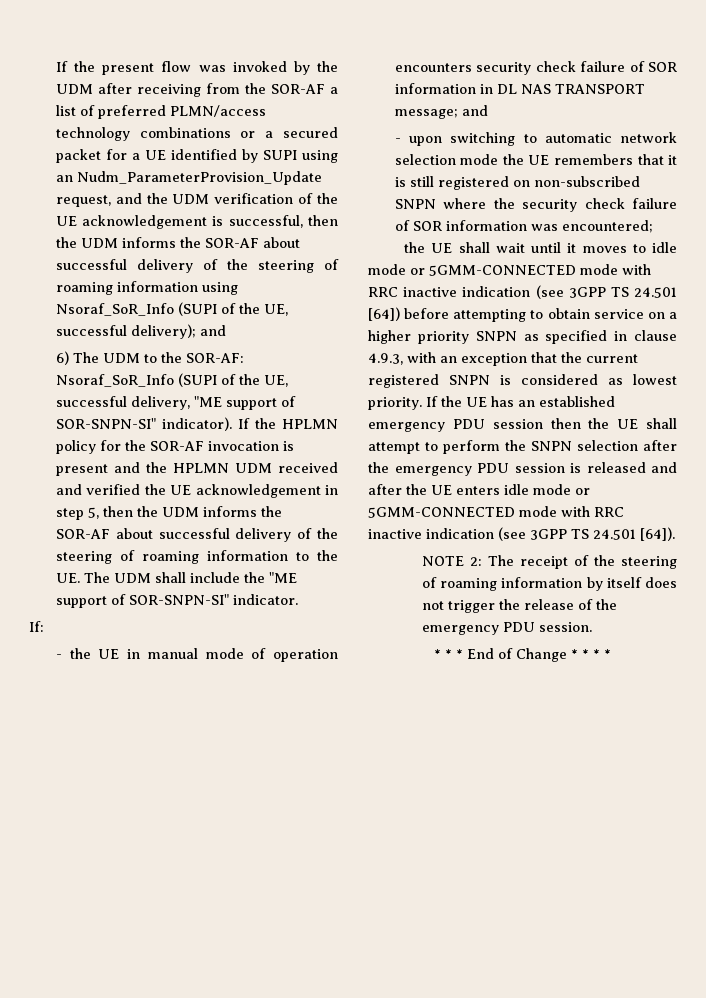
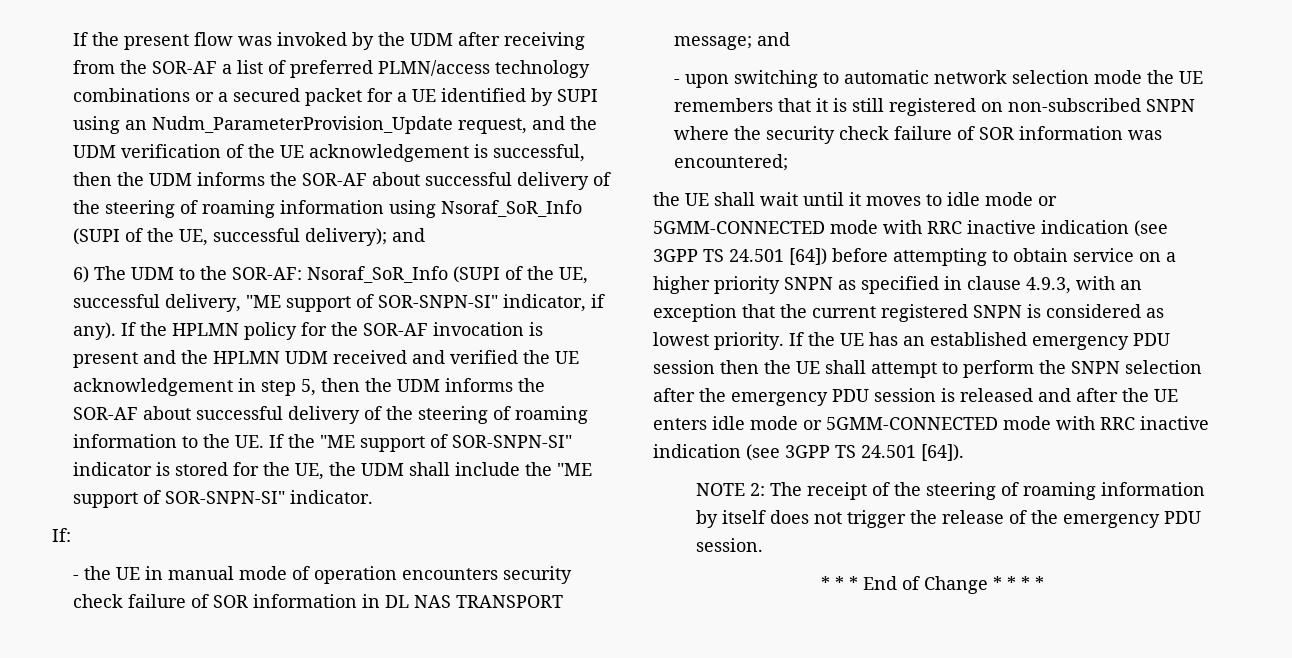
[161,417,232,431] indicator). -> [503,294,606,312] [73,322,117,340] indicator, if any).
[83,572,110,583] The -> [269,434,573,452] [73,462,357,480] If the "ME support of SOR-SNPN-SI" indicator is stored for the UE, the

